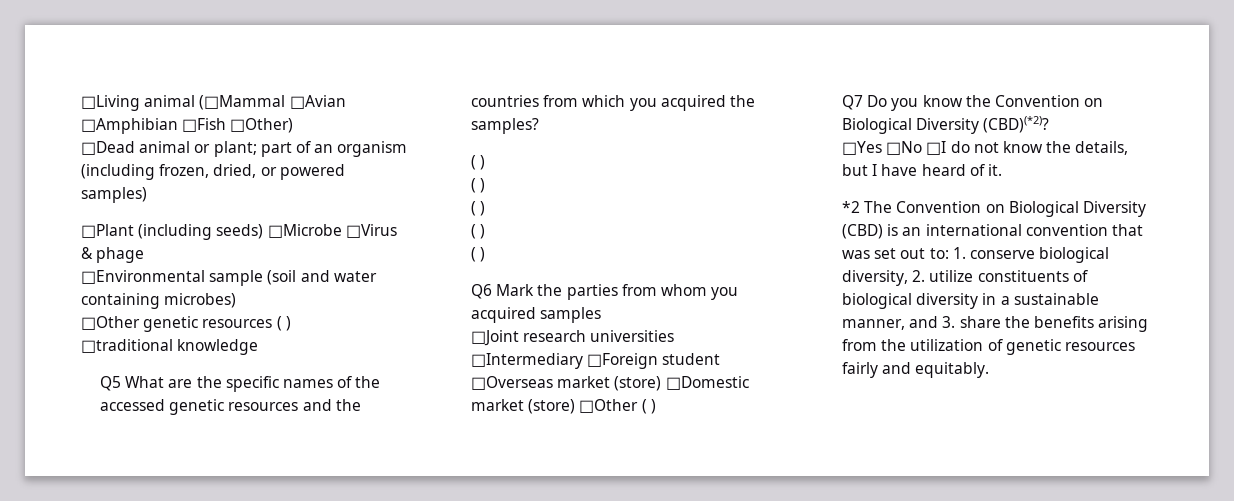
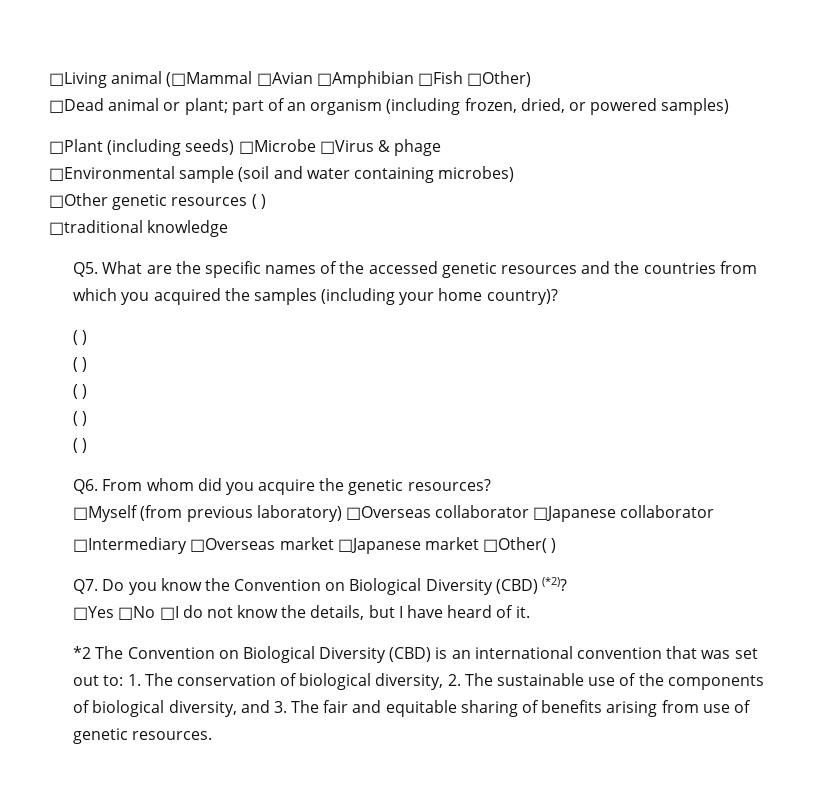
[100,376,122,391] Q5 -> [73,262,99,277] Q5.
[471,118,540,134] samples? -> [253,288,558,305] samples (including your home country)?
[471,284,739,300] [471,307,602,323] [471,330,675,346] [471,353,721,369] [471,376,749,391] [471,399,656,414] [842,95,864,110] Q6 Mark the parties from whom you acquired samples // □Joint research universities □Intermediary □Foreign student □Overseas market (store) □Domestic market (store) □Other ( ) // Q7 -> [73,478,491,495] [73,505,715,522] [73,537,557,554] [73,579,99,594] Q6. From whom did you acquire the genetic resources? // □Myself (from previous laboratory) □Overseas collaborator □Japanese collaborator // □Intermediary □Overseas market □Japanese market □Other( ) // Q7.
[983,116,1050,133] (CBD)(*2)? -> [495,577,568,594] (CBD) (*2)?
[970,247,1110,263] [842,270,1088,286] [842,293,1099,309] [842,316,1149,332] [842,339,1136,355] [842,362,990,378] conserve biological diversity, 2. utilize constituents of biological diversity in a sustainable manner, and 3. share the benefits arising from the utilization of genetic resources fairly and equitably. -> [144,673,764,690] [73,700,751,717] [73,728,213,744] The conservation of biological diversity, 2. The sustainable use of the components of biological diversity, and 3. The fair and equitable sharing of benefits arising from use of genetic resources.

